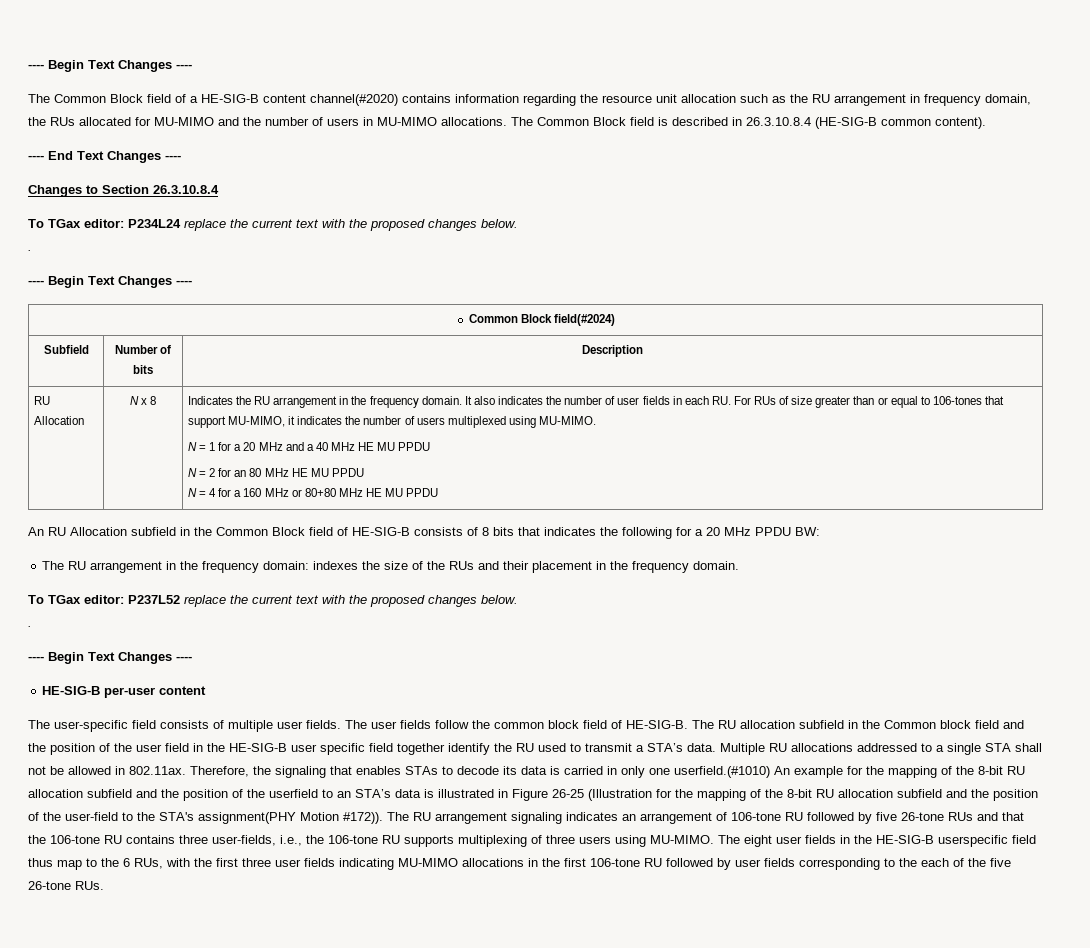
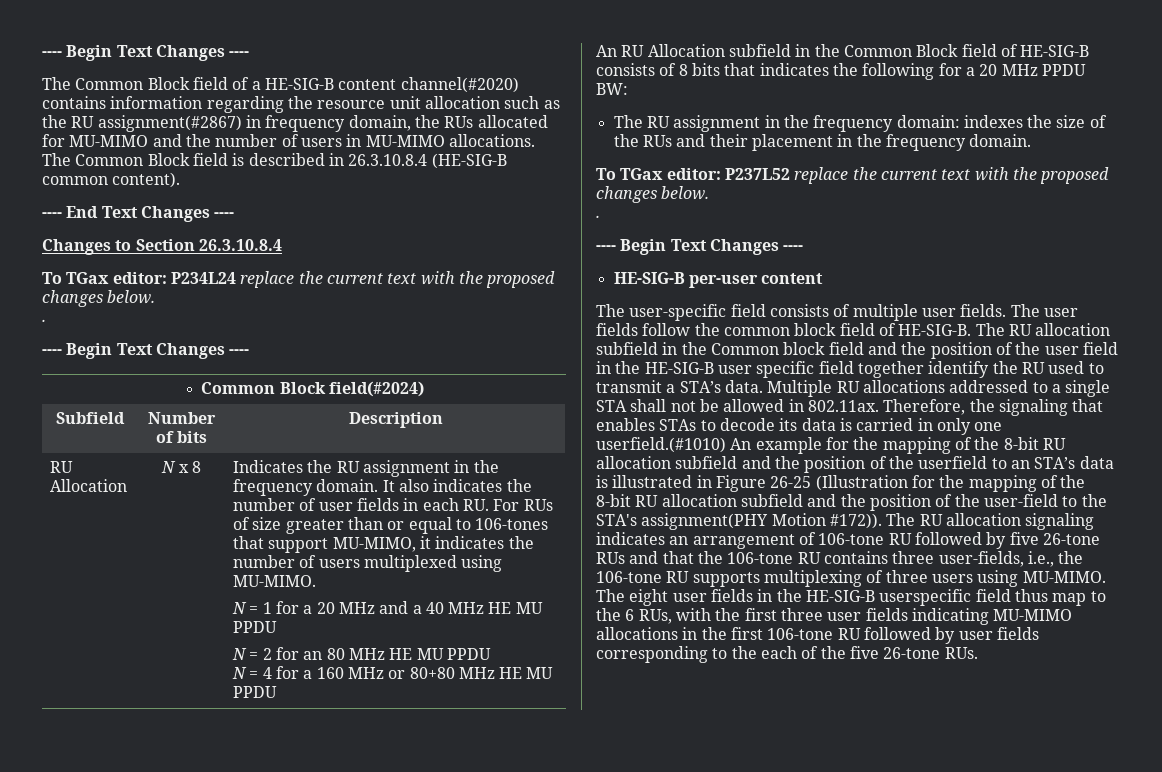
[834,94,906,106] arrangement -> [97,115,242,132] assignment(#2867)
[273,396,338,408] arrangement -> [362,460,450,477] assignment
[90,561,163,573] arrangement -> [673,115,761,132] assignment
[435,812,507,824] arrangement -> [945,513,1021,526] allocation

